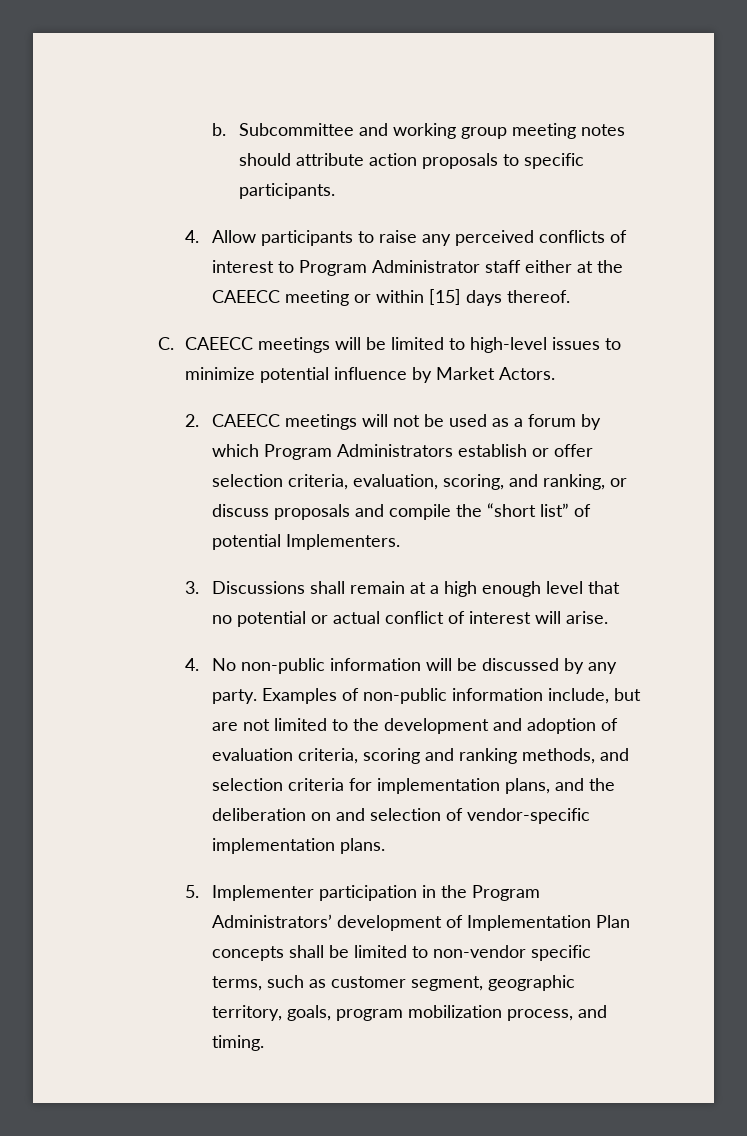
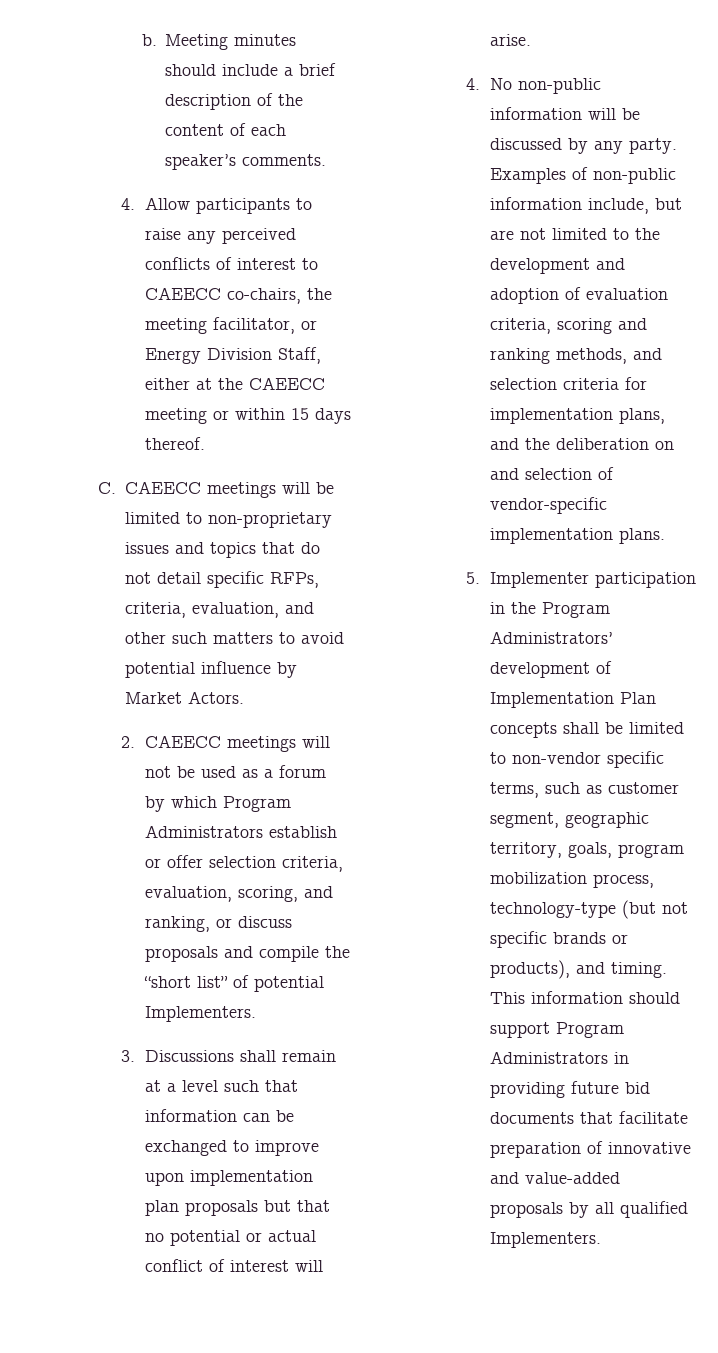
[238,123,625,139] [238,153,584,169] [238,183,335,199] Subcommittee and working group meeting notes should attribute action proposals to specific participants. -> [165,34,297,50] [165,63,337,76] [165,93,304,110] [165,123,287,136] [165,154,327,170] Meeting minutes should include a brief description of the content of each speaker’s comments.
[298,260,521,276] Program Administrator staff -> [144,287,332,304] [144,317,317,334] [144,347,321,364] CAEECC co-chairs, the meeting facilitator, or Energy Division Staff,
[428,289,461,305] [15] -> [290,408,309,420] 15
[469,337,621,353] [184,367,255,380] high-level issues to minimize -> [208,512,333,528] [125,542,321,558] [125,571,320,588] [125,602,315,618] [125,632,345,644] non-proprietary issues and topics that do not detail specific RFPs, criteria, evaluation, and other such matters to avoid
[443,581,583,597] high enough level -> [181,1080,298,1092] [144,1109,294,1122] [144,1140,319,1156] [144,1170,313,1186] [144,1200,291,1216] level such that information can be exchanged to improve upon implementation plan proposals but
[577,1005,607,1018] [211,1035,264,1051] and timing. -> [489,900,688,919] [489,931,628,948] [489,960,667,979] [489,991,680,1004] [489,1022,624,1038] [489,1051,629,1064] [489,1081,650,1098] [489,1111,688,1124] [489,1141,691,1158] [489,1172,620,1184] [489,1201,688,1218] [489,1232,601,1248] technology-type (but not specific brands or products), and timing. This information should support Program Administrators in providing future bid documents that facilitate preparation of innovative and value-added proposals by all qualified Implementers.

